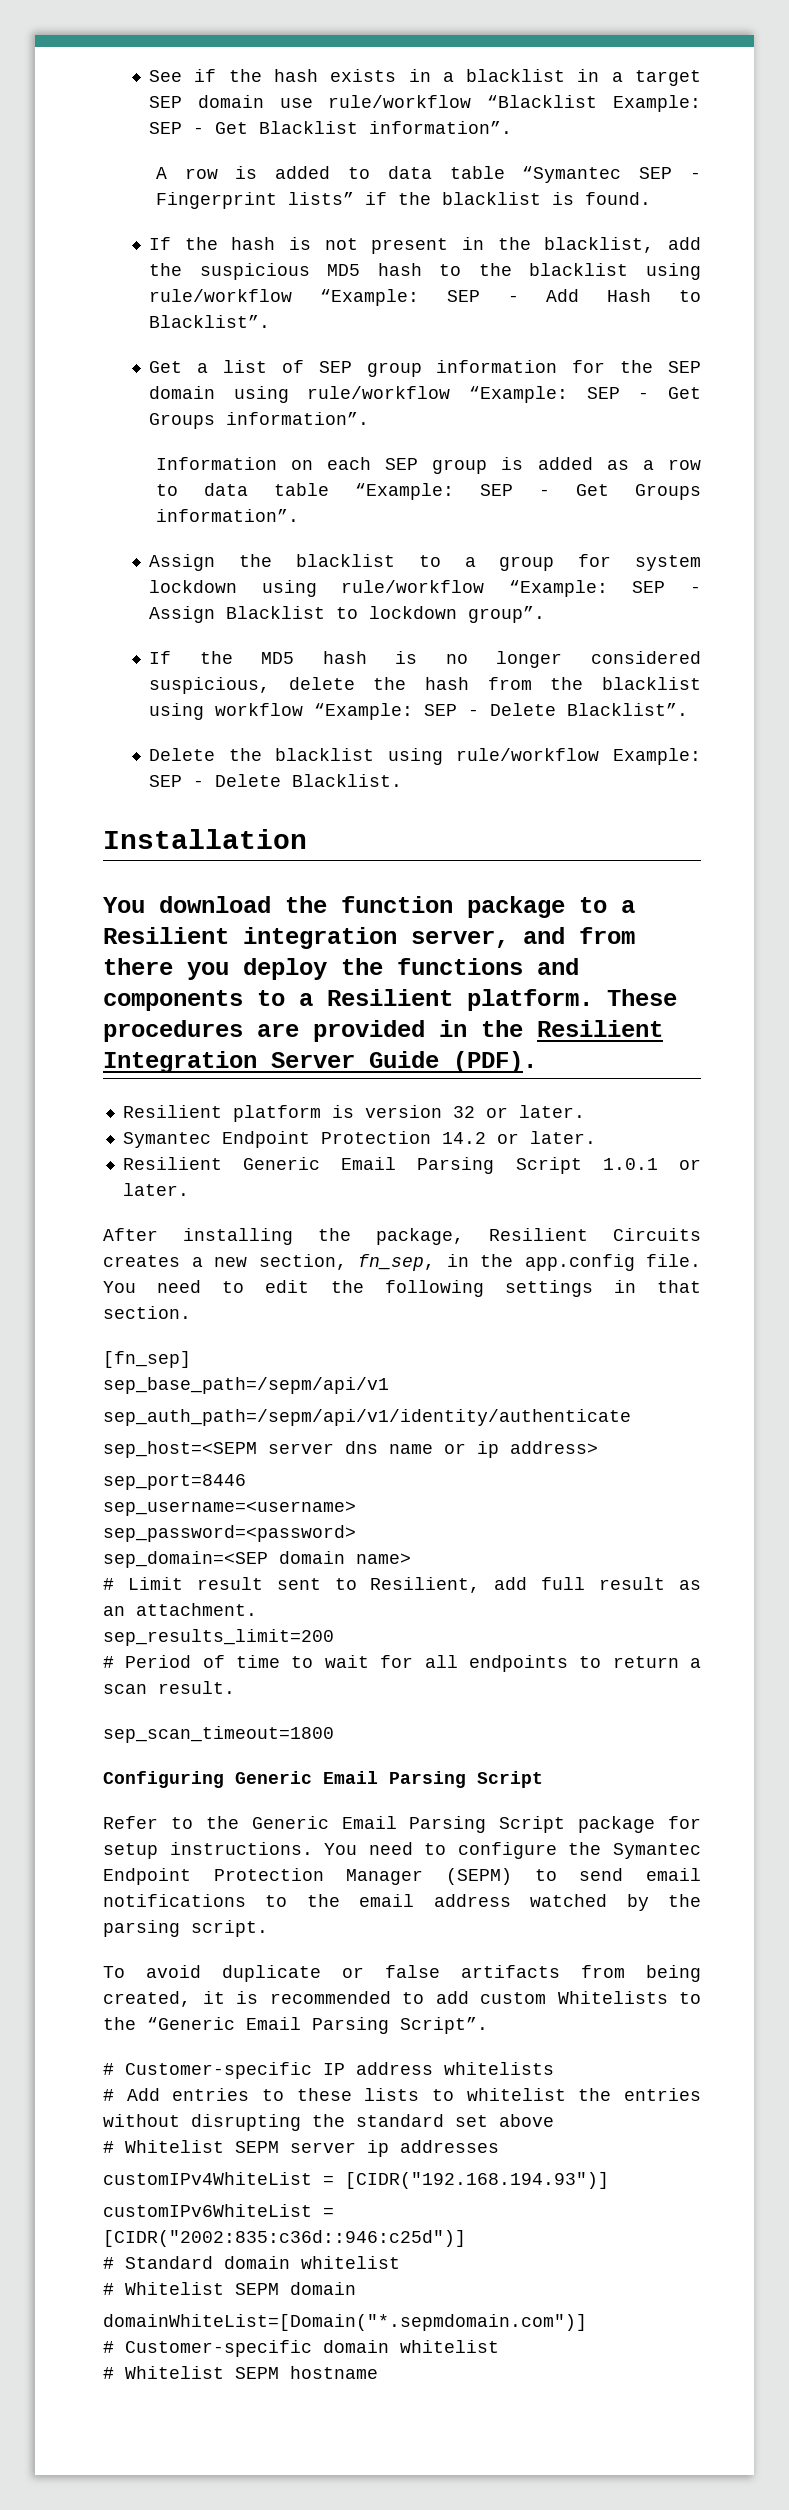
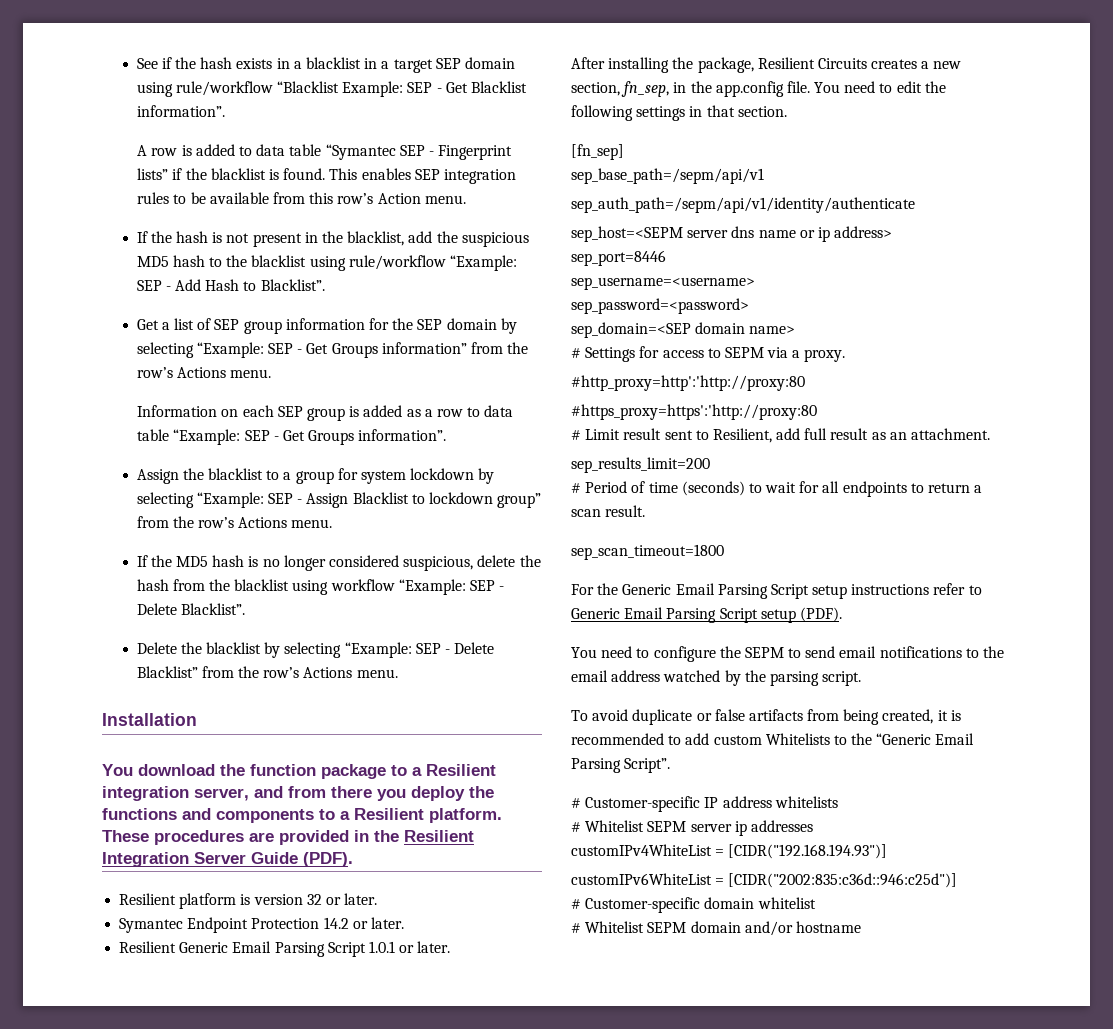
[279,98,313,108] use -> [136,82,173,97] using
(651, 198) none -> [329,168,516,184] [137,192,466,204] This enables SEP integration rules to be available from this row’s Action menu.
[233,386,701,403] [149,412,370,429] using rule/workflow “Example: SEP - Get Groups information”. -> [500,318,517,334] [136,342,529,358] [136,367,272,378] by selecting “Example: SEP - Get Groups information” from the row’s Actions menu.
[261,580,485,597] using rule/workflow -> [478,468,495,484] [136,492,194,508] by selecting
[468,606,546,623] group”. -> [497,493,542,508] [136,516,333,528] group” from the row’s Actions menu.
[387,748,701,765] [149,774,403,787] using rule/workflow Example: SEP - Delete Blacklist. -> [264,642,495,658] [136,666,398,678] by selecting “Example: SEP - Delete Blacklist” from the row’s Actions menu.
(411, 1558) none -> [571,346,846,362] [571,375,805,391] [571,404,817,420] // # Settings for access to SEPM via a proxy. // #http_proxy=http':'http://proxy:80 // #https_proxy=https':'http://proxy:80
(281, 1661) none -> [681,481,745,496] (seconds)
[103,1771,543,1788] [103,1816,193,1829] Configuring Generic Email Parsing Script // Refer to -> [571,584,594,595] For
[578,1816,701,1833] [103,1842,313,1859] package for setup instructions. -> [812,583,982,599] [571,607,842,623] setup instructions refer to Generic Email Parsing Script setup (PDF). //
[613,1843,701,1859] [103,1868,512,1885] Symantec Endpoint Protection Manager (SEPM) -> [744,647,784,658] SEPM
[103,2088,701,2101] [103,2114,554,2131] // # Add entries to these lists to whitelist the entries without disrupting the standard set above -> (838, 802) none
[125,2256,213,2269] Standard -> [585,897,701,913] Customer-specific
[103,2314,587,2331] [103,2340,499,2357] [103,2366,279,2379] // domainWhiteList=[Domain("*.sepmdomain.com")] // # Customer-specific domain whitelist // # Whitelist SEPM -> [744,921,793,936] and/or

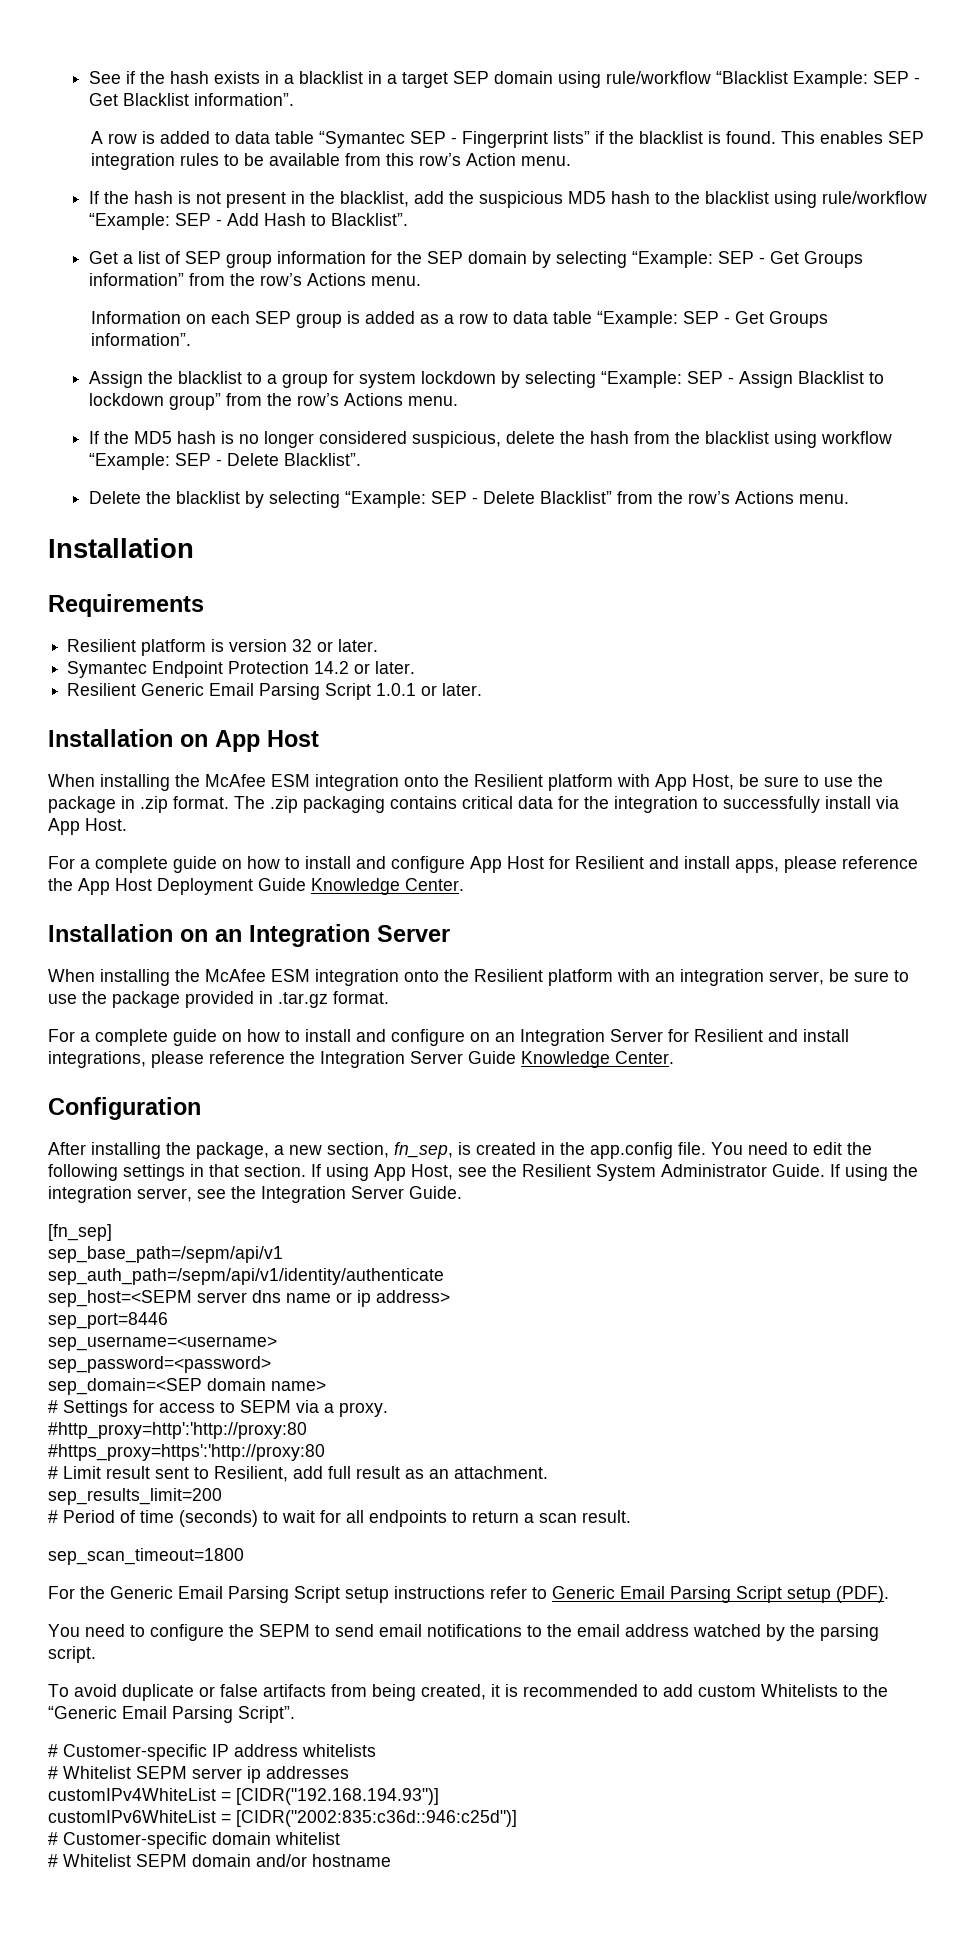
[102,764,496,779] [102,786,494,801] [102,808,502,823] [102,830,474,845] [102,852,353,867] You download the function package to a Resilient integration server, and from there you deploy the functions and components to a Resilient platform. These procedures are provided in the Resilient Integration Server Guide (PDF). -> [48,594,204,617] Requirements
(451, 947) none -> [48,729,319,752] [48,774,883,791] [48,796,899,813] [48,818,127,835] [48,856,918,873] [48,878,464,895] [48,924,450,947] [48,969,909,986] [48,991,389,1008] [48,1029,849,1046] [48,1051,674,1068] [48,1097,201,1120] // Installation on App Host // When installing the McAfee ESM integration onto the Resilient platform with App Host, be sure to use the package in .zip format. The .zip packaging contains critical data for the integration to successfully install via App Host. // For a complete guide on how to install and configure App Host for Resilient and install apps, please reference the App Host Deployment Guide Knowledge Center. // Installation on an Integration Server // When installing the McAfee ESM integration onto the Resilient platform with an integration server, be sure to use the package provided in .tar.gz format. // For a complete guide on how to install and configure on an Integration Server for Resilient and install integrations, please reference the Integration Server Guide Knowledge Center. // Configuration
[757,57,918,69] Resilient Circuits creates -> (269, 1150) none
(670, 89) none -> [458,1142,536,1155] is created
(787, 111) none -> [311,1164,918,1181] [48,1186,462,1203] If using App Host, see the Resilient System Administrator Guide. If using the integration server, see the Integration Server Guide.

